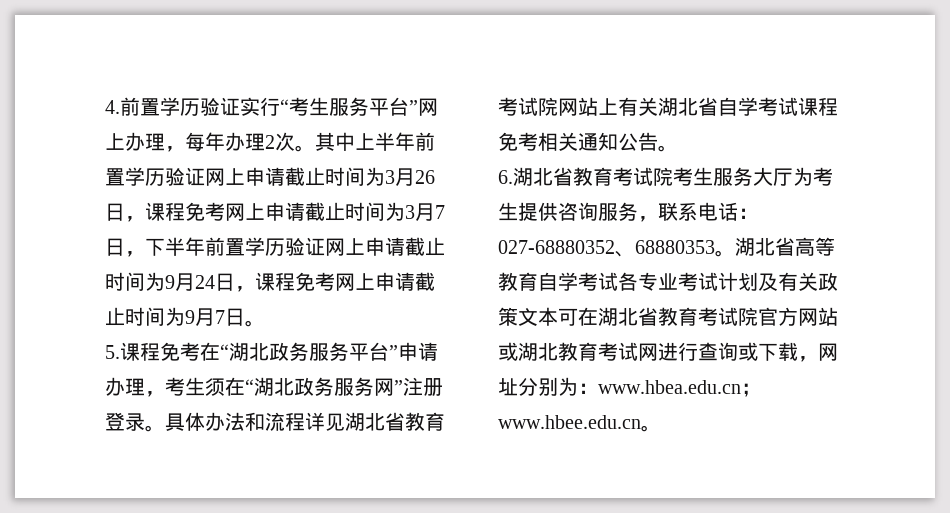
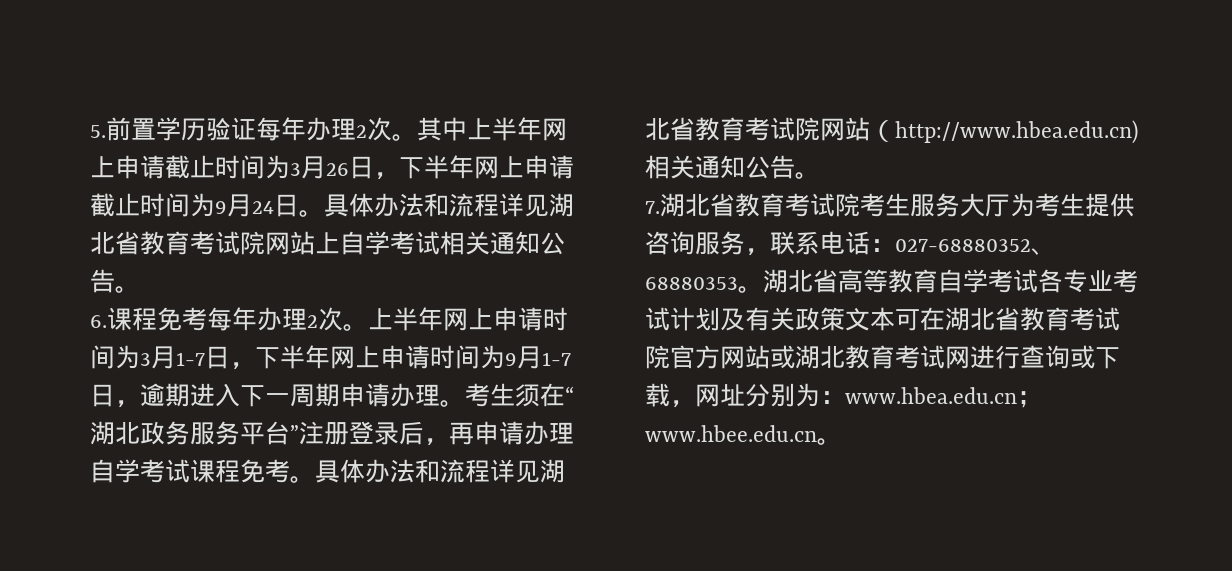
[105,97,438,116] [105,132,185,152] 4.前置学历验证实行“考生服务平台”网上办理， -> [90,117,256,141] 5.前置学历验证
[415,132,435,151] [105,167,205,186] 前置学历验证 -> (542, 129) none
[145,202,445,221] [105,237,325,257] 课程免考网上申请截止时间为3月7日，下半年前置学历验证 -> [399,155,474,179] 下半年
[235,272,435,292] [105,307,265,327] [105,342,438,361] [105,377,443,397] [105,412,145,431] ，课程免考网上申请截止时间为9月7日。 // 5.课程免考在“湖北政务服务平台”申请办理，考生须在“湖北政务服务网”注册登录 -> (299, 205) none
[618,97,838,116] [498,132,538,151] 有关湖北省自学考试课程免考 -> [340,231,440,255] 自学考试
(513, 177) none -> [107,307,568,331] [90,345,571,370] [90,383,574,408] [90,421,574,446] [90,459,565,483] [645,117,1138,144] [645,155,820,179] [645,201,660,214] 课程免考每年办理2次。上半年网上申请时间为3月1-7日，下半年网上申请时间为9月1-7日，逾期进入下一周期申请办理。考生须在“湖北政务服务平台”注册登录后，再申请办理自学考试课程免考。具体办法和流程详见湖北省教育考试院网站（http://www.hbea.edu.cn)相关通知公告。 // 7.

